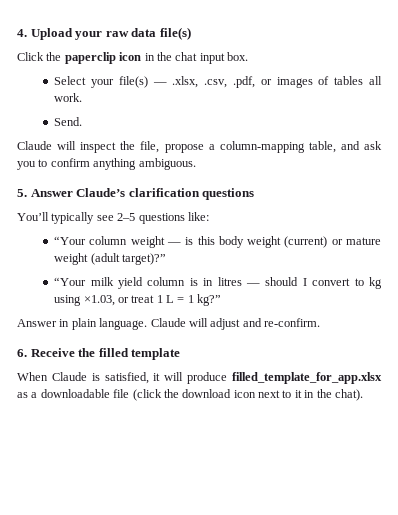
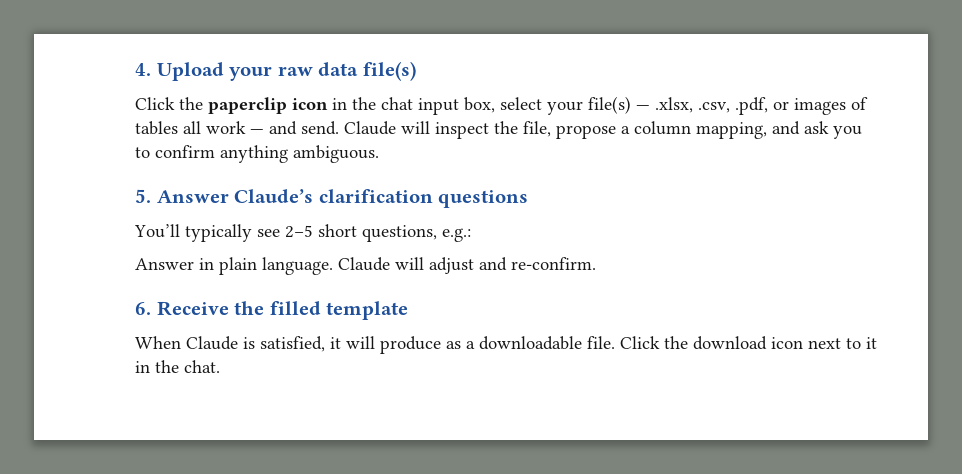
[227,52,248,61] [54,76,87,85] box. // Select -> [464,97,542,113] box, select
[54,93,83,102] [54,117,83,126] work. // Send. // -> [206,121,339,135] work — and send.
[219,141,336,153] column-mapping table, -> [634,121,767,139] column mapping,
[138,212,209,224] [54,236,381,248] [54,253,166,265] [54,277,382,289] [54,294,222,306] questions like: // “Your column weight — is this body weight (current) or mature weight (adult target)?” // “Your milk yield column is in litres — should I convert to kg using ×1.03, or treat 1 L = 1 kg?” -> [318,224,471,242] short questions, e.g.:
[232,372,382,384] filled_template_for_app.xlsx -> (441, 345) none
[113,389,162,401] file (click -> [587,336,660,349] file. Click
[334,389,363,401] chat). -> [184,360,220,373] chat.

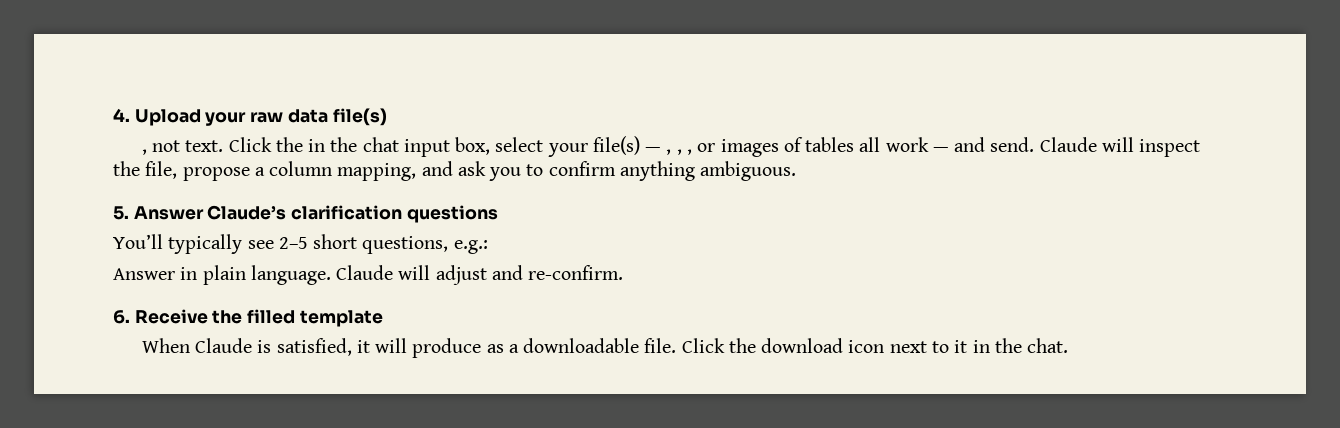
[135,97,328,114] Click the paperclip icon -> [141,137,303,155] , not text. Click the
[655,97,768,115] .xlsx, .csv, .pdf, -> [666,149,693,155] , , ,

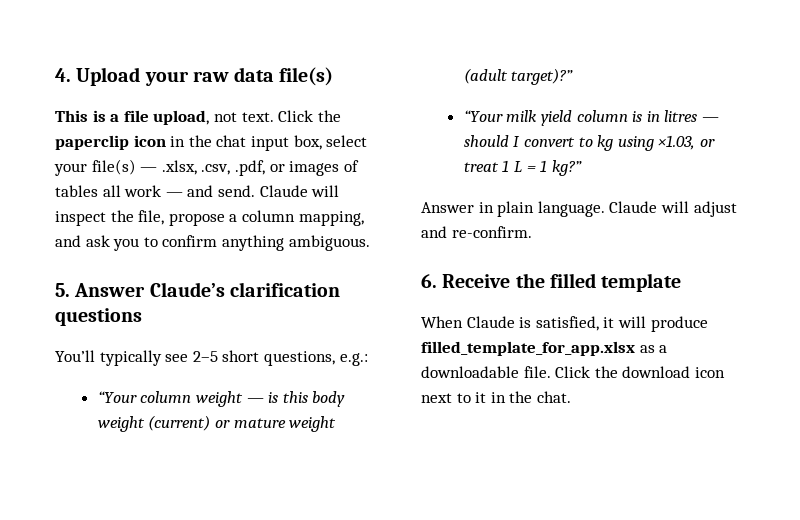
[141,149,147,155] , -> [55,110,210,125] This is a file upload,
(303, 144) none -> [55,135,166,150] paperclip icon
[666,149,693,155] , , , -> [161,160,265,176] .xlsx, .csv, .pdf,
(488, 247) none -> [97,391,346,407] [97,415,337,432] [463,68,574,85] [463,110,719,126] [463,135,715,151] [463,160,582,176] // “Your column weight — is this body weight (current) or mature weight (adult target)?” // “Your milk yield column is in litres — should I convert to kg using ×1.03, or treat 1 L = 1 kg?”
(482, 348) none -> [421,341,635,356] filled_template_for_app.xlsx

